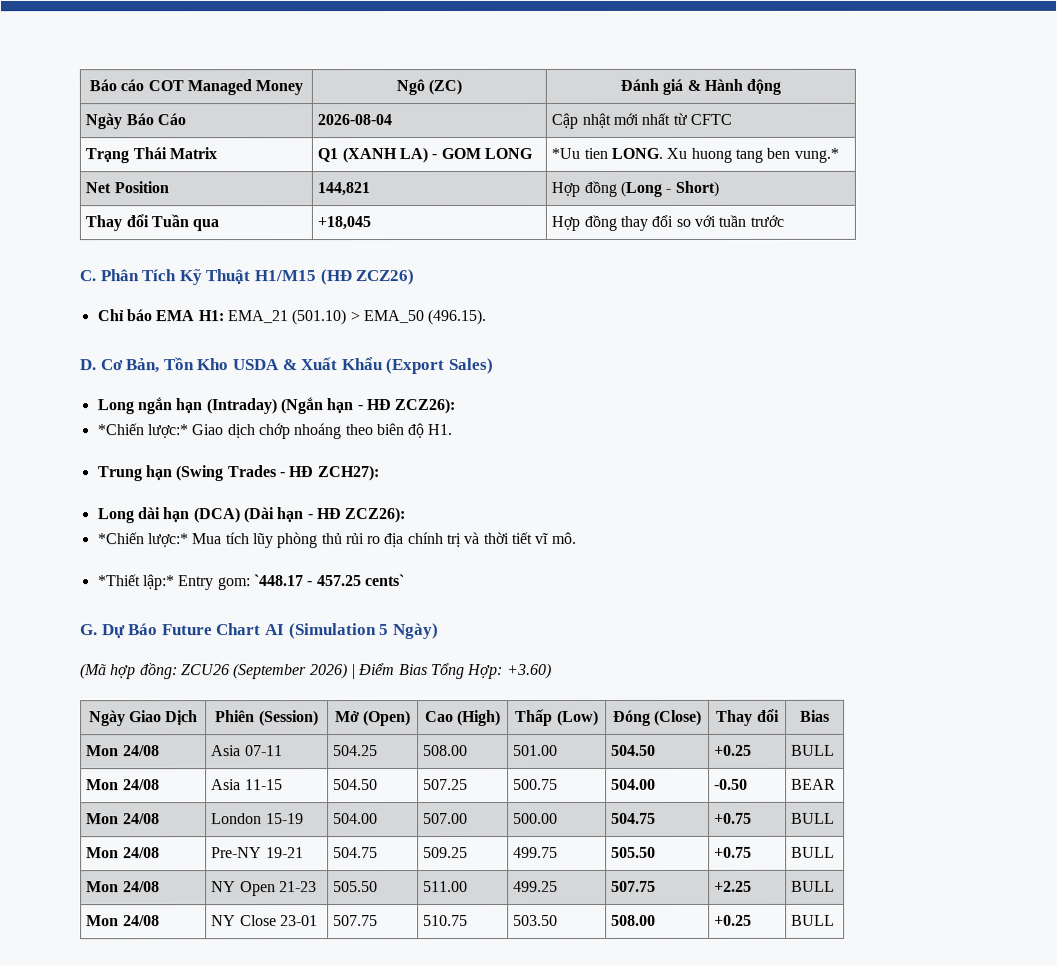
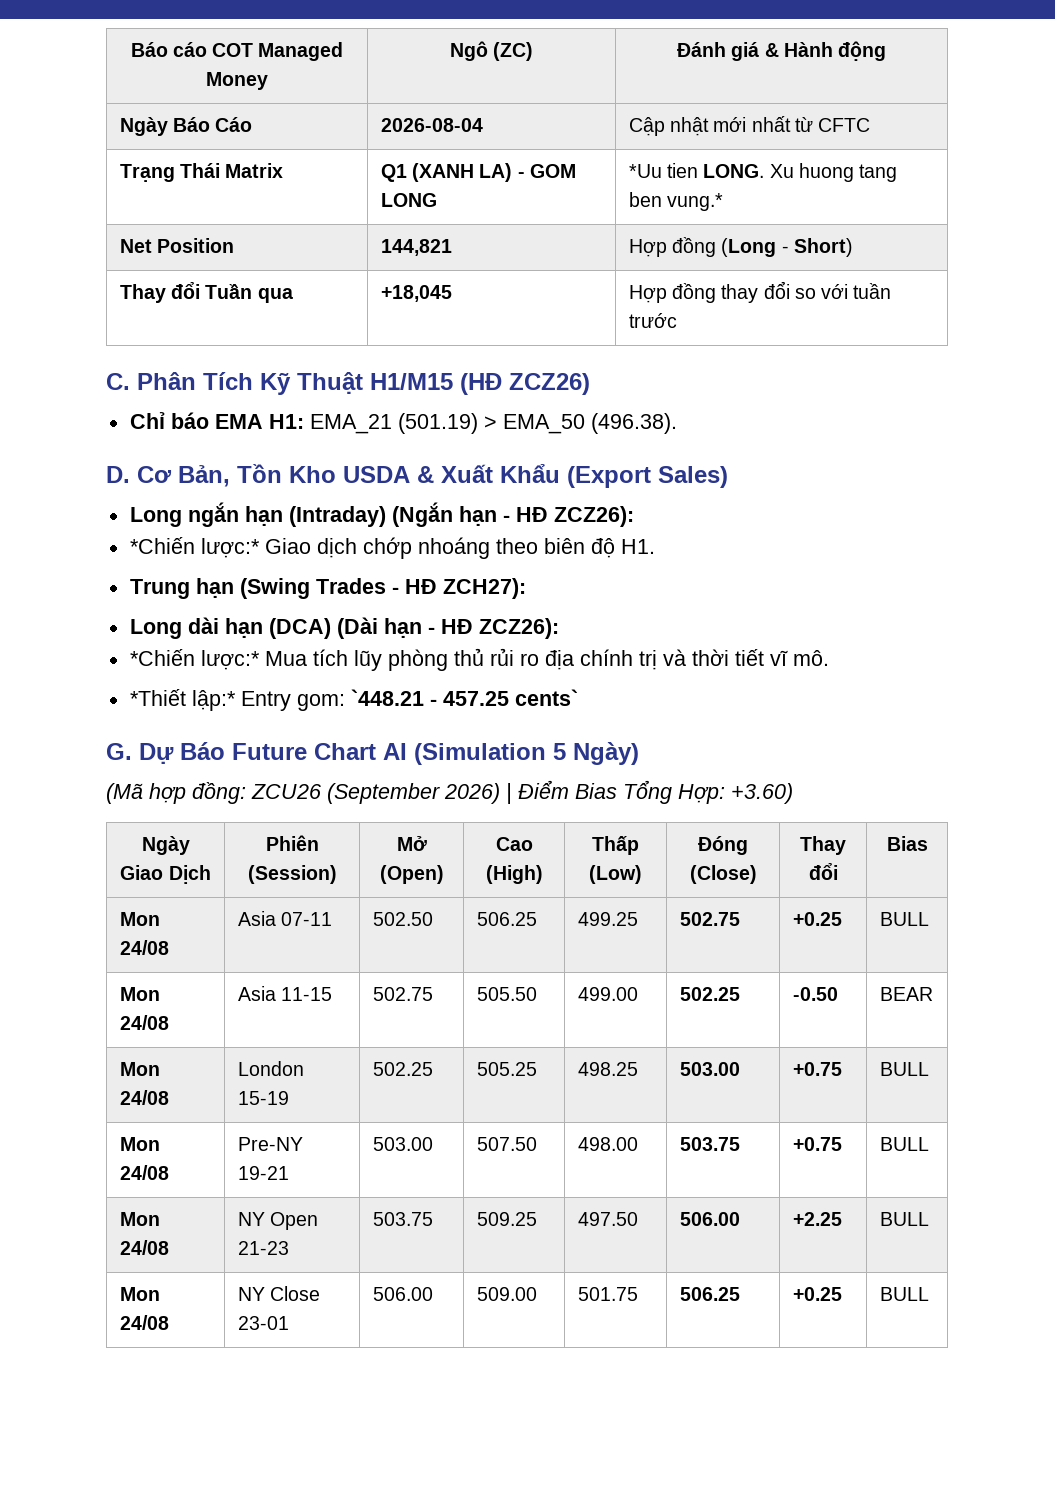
[291,309,347,326] (501.10) -> [397,413,478,434] (501.19)
[427,309,487,326] (496.15). -> [590,413,677,434] (496.38).
[253,574,304,587] `448.17 -> [350,689,424,706] `448.21
[333,745,379,757] [423,745,469,757] [513,744,559,757] [611,744,657,756] 504.25 | 508.00 | 501.00 | 504.50 -> [372,912,433,926] [476,912,537,926] [577,912,638,926] [679,912,740,926] 502.50 | 506.25 | 499.25 | 502.75
[333,779,379,791] [423,779,469,791] [513,778,559,791] [611,778,657,790] 504.50 | 507.25 | 500.75 | 504.00 -> [372,987,433,1001] [476,987,537,1001] [577,987,638,1001] [679,987,740,1001] 502.75 | 505.50 | 499.00 | 502.25
[333,813,379,825] [423,813,469,825] [513,812,559,825] [611,812,657,824] 504.00 | 507.00 | 500.00 | 504.75 -> [372,1062,433,1076] [476,1062,537,1076] [577,1062,638,1076] [679,1062,740,1076] 502.25 | 505.25 | 498.25 | 503.00
[333,847,379,859] [423,847,469,859] [513,846,559,859] [611,846,657,858] 504.75 | 509.25 | 499.75 | 505.50 -> [372,1137,433,1151] [476,1137,537,1151] [577,1137,638,1151] [679,1137,740,1151] 503.00 | 507.50 | 498.00 | 503.75
[333,881,379,893] [423,881,469,893] [513,880,559,893] [611,880,657,892] 505.50 | 511.00 | 499.25 | 507.75 -> [372,1212,433,1226] [476,1212,537,1226] [577,1212,638,1226] [679,1212,740,1226] 503.75 | 509.25 | 497.50 | 506.00
[333,915,379,927] [423,915,469,927] [513,914,559,927] [611,914,657,926] 507.75 | 510.75 | 503.50 | 508.00 -> [372,1287,433,1301] [476,1287,537,1301] [577,1287,638,1301] [679,1287,740,1301] 506.00 | 509.00 | 501.75 | 506.25

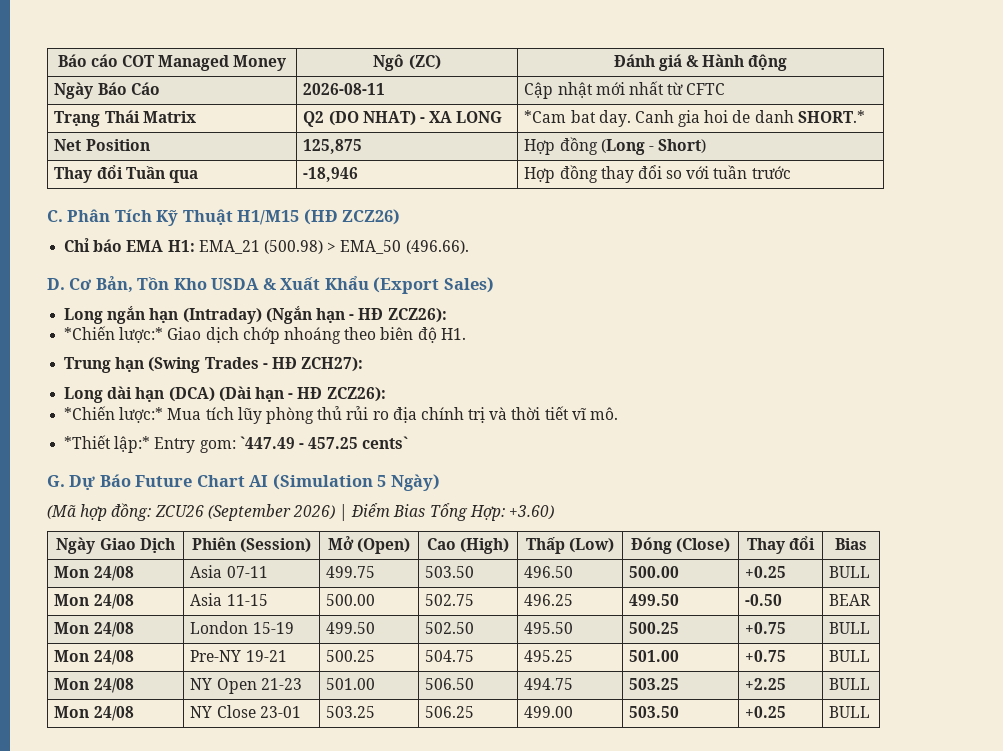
[380,118,483,132] 2026-08-04 -> [303,83,386,95] 2026-08-11
[380,163,576,182] [380,193,437,207] [628,163,898,182] [628,192,724,211] Q1 (XANH LA) - GOM LONG | *Uu tien LONG. Xu huong tang ben vung.* -> [303,111,503,127] [524,110,865,127] Q2 (DO NHAT) - XA LONG | *Cam bat day. Canh gia hoi de danh SHORT.*
[380,239,452,256] 144,821 -> [303,139,363,154] 125,875
[380,285,452,302] +18,045 -> [303,167,359,182] -18,946
[397,413,478,434] (501.19) -> [263,240,323,254] (500.98)
[590,413,677,434] (496.38). -> [405,240,469,254] (496.66).
[350,689,424,706] `448.21 -> [239,436,295,449] `447.49
[372,912,433,926] [476,912,537,926] [577,912,638,926] [679,912,740,926] 502.50 | 506.25 | 499.25 | 502.75 -> [326,566,376,578] [425,566,475,578] [524,566,574,578] [629,566,680,578] 499.75 | 503.50 | 496.50 | 500.00
[372,987,433,1001] [476,987,537,1001] [577,987,638,1001] [679,987,740,1001] | 502.75 | 505.50 | 499.00 | 502.25 -> [326,594,376,606] [425,594,475,606] [524,594,574,606] [629,594,680,606] | 500.00 | 502.75 | 496.25 | 499.50
[372,1062,433,1076] [476,1062,537,1076] [577,1062,638,1076] [679,1062,740,1076] 502.25 | 505.25 | 498.25 | 503.00 -> [326,622,376,634] [425,622,475,634] [524,622,574,634] [629,622,680,634] 499.50 | 502.50 | 495.50 | 500.25
[372,1137,433,1151] [476,1137,537,1151] [577,1137,638,1151] [679,1137,740,1151] 503.00 | 507.50 | 498.00 | 503.75 -> [326,650,376,662] [425,650,475,662] [524,650,574,662] [629,650,680,662] 500.25 | 504.75 | 495.25 | 501.00
[372,1212,433,1226] [476,1212,537,1226] [577,1212,638,1226] [679,1212,740,1226] 503.75 | 509.25 | 497.50 | 506.00 -> [326,678,376,690] [425,678,475,690] [524,678,574,690] [629,678,680,690] 501.00 | 506.50 | 494.75 | 503.25
[372,1287,433,1301] [476,1287,537,1301] [577,1287,638,1301] [679,1287,740,1301] 506.00 | 509.00 | 501.75 | 506.25 -> [326,706,376,718] [425,706,475,718] [524,706,574,718] [629,706,680,718] 503.25 | 506.25 | 499.00 | 503.50

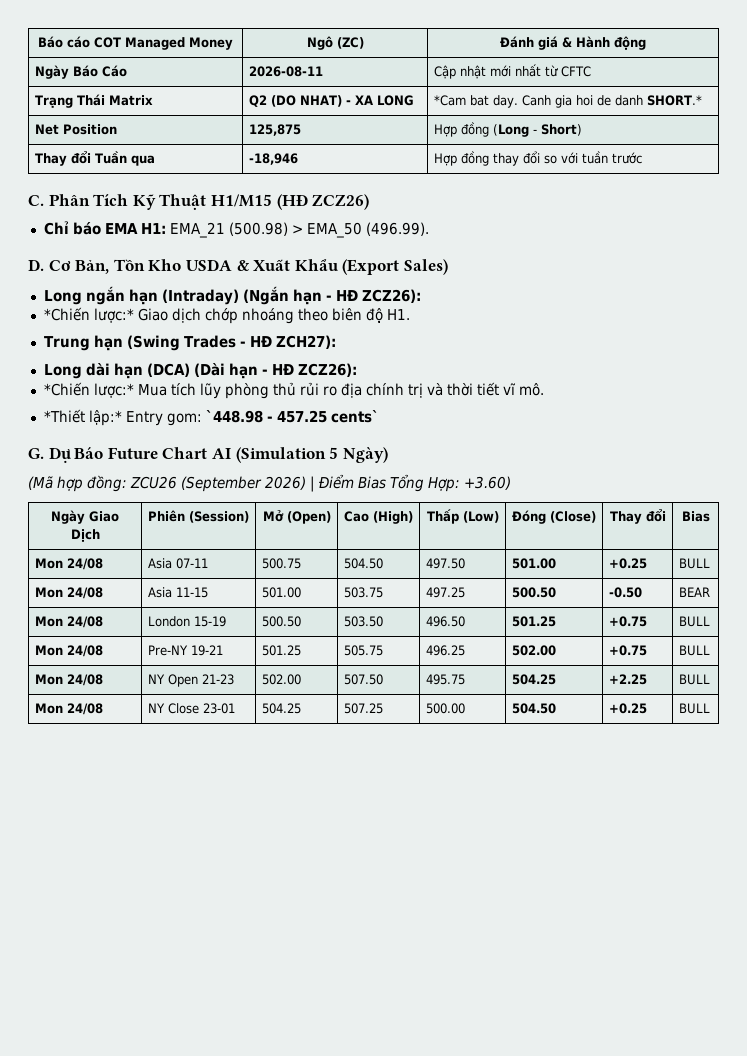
[405,240,469,254] (496.66). -> [365,222,429,236] (496.99).
[239,436,295,449] `447.49 -> [205,410,263,423] `448.98
[326,566,376,578] [425,566,475,578] [524,566,574,578] [629,566,680,578] 499.75 | 503.50 | 496.50 | 500.00 -> [261,558,301,569] [343,558,383,569] [425,558,465,569] [511,558,556,569] 500.75 | 504.50 | 497.50 | 501.00
[326,594,376,606] [425,594,475,606] [524,594,574,606] [629,594,680,606] 500.00 | 502.75 | 496.25 | 499.50 -> [261,587,301,598] [343,587,383,598] [425,587,465,598] [511,587,556,598] 501.00 | 503.75 | 497.25 | 500.50
[326,622,376,634] [425,622,475,634] [524,622,574,634] [629,622,680,634] 499.50 | 502.50 | 495.50 | 500.25 -> [261,616,301,627] [343,616,383,627] [425,616,465,627] [511,616,556,627] 500.50 | 503.50 | 496.50 | 501.25
[326,650,376,662] [425,650,475,662] [524,650,574,662] [629,650,680,662] 500.25 | 504.75 | 495.25 | 501.00 -> [261,645,301,656] [343,645,383,656] [425,645,465,656] [511,645,556,656] 501.25 | 505.75 | 496.25 | 502.00
[326,678,376,690] [425,678,475,690] [524,678,574,690] [629,678,680,690] 501.00 | 506.50 | 494.75 | 503.25 -> [261,674,301,685] [343,674,383,685] [425,674,465,685] [511,674,556,685] 502.00 | 507.50 | 495.75 | 504.25
[326,706,376,718] [425,706,475,718] [524,706,574,718] [629,706,680,718] 503.25 | 506.25 | 499.00 | 503.50 -> [261,703,301,714] [343,703,383,714] [425,703,465,714] [511,703,556,714] 504.25 | 507.25 | 500.00 | 504.50

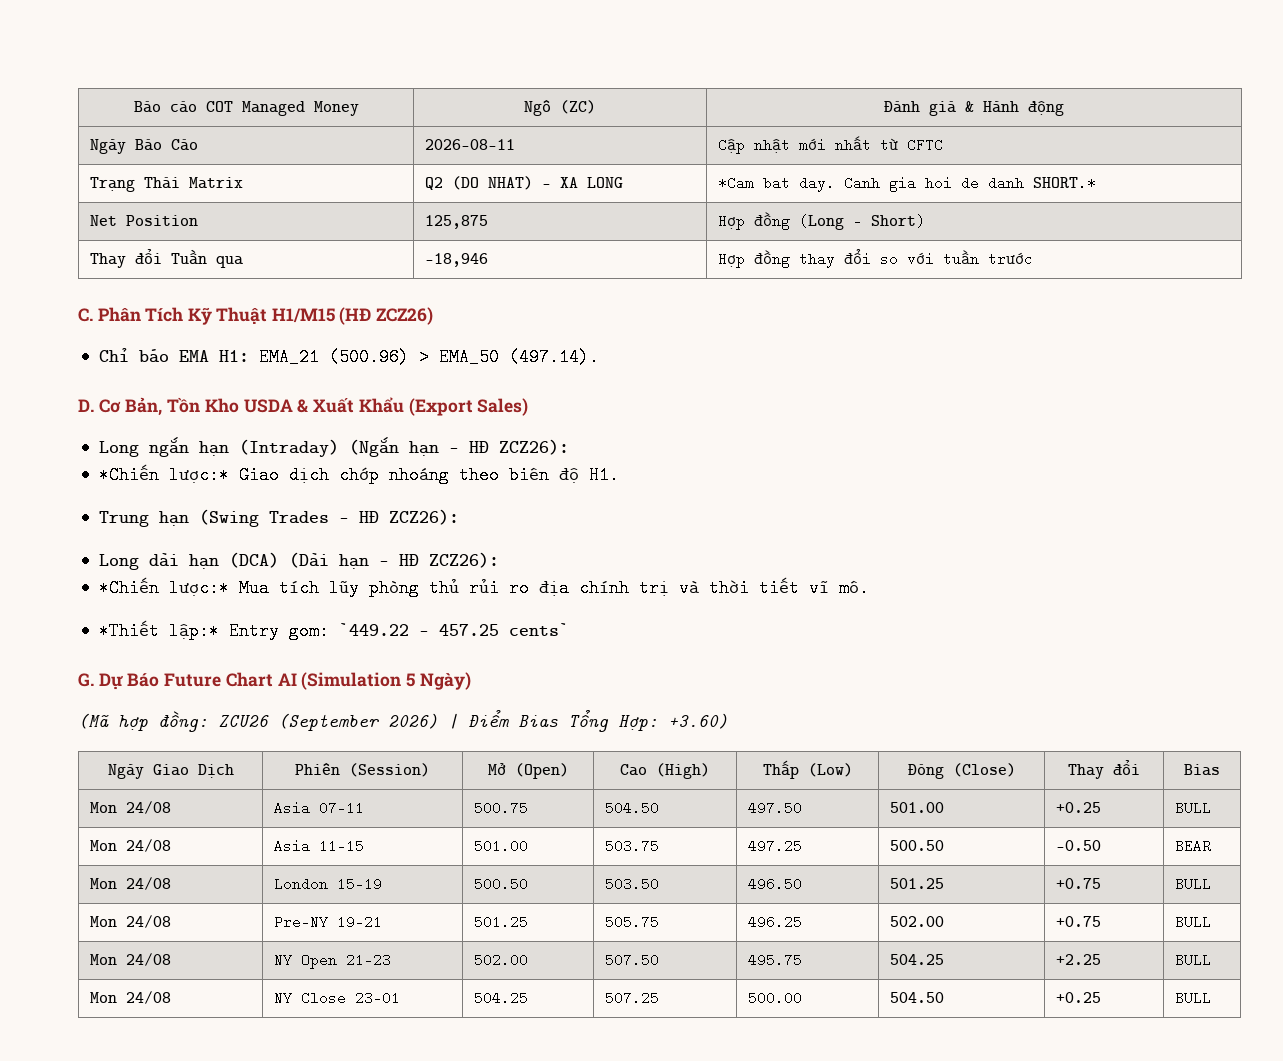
[228,222,288,236] (500.98) -> [328,348,409,366] (500.96)
[365,222,429,236] (496.99). -> [508,348,599,366] (497.14).
[275,335,336,349] ZCH27): -> [388,509,459,525] ZCZ26):
[205,410,263,423] `448.98 -> [338,623,409,636] `449.22

